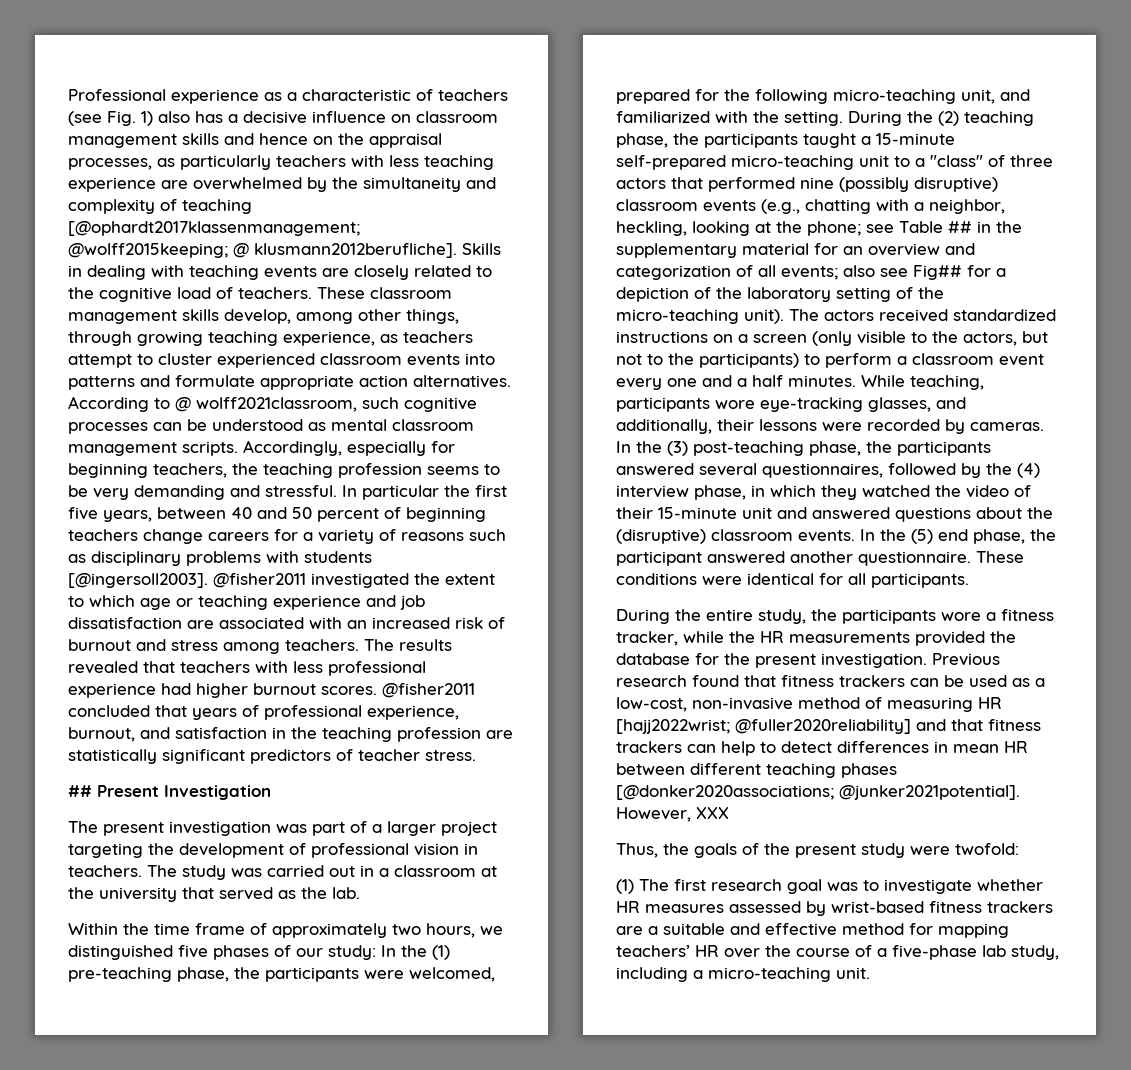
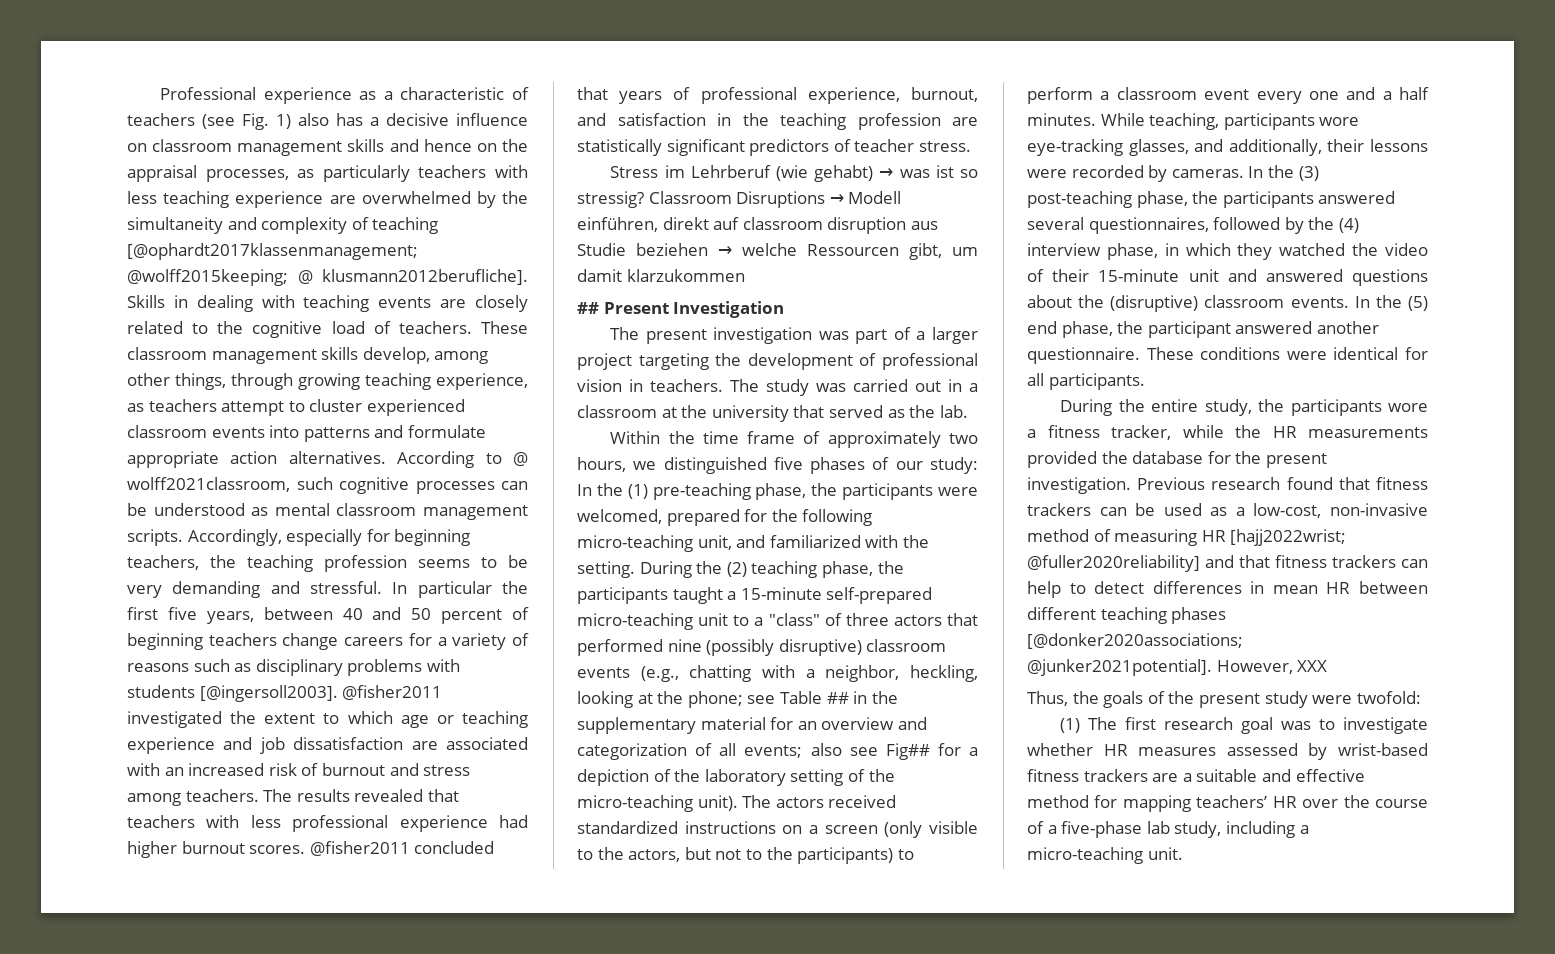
(476, 755) none -> [610,165,978,182] [577,191,902,208] [577,217,938,234] [577,243,978,260] [577,269,745,282] // Stress im Lehrberuf (wie gehabt) → was ist so stressig? Classroom Disruptions → Modell einführen, direkt auf classroom disruption aus Studie beziehen → welche Ressourcen gibt, um damit klarzukommen

